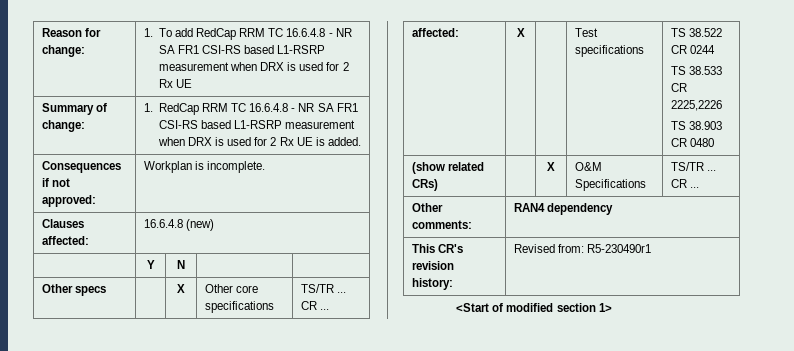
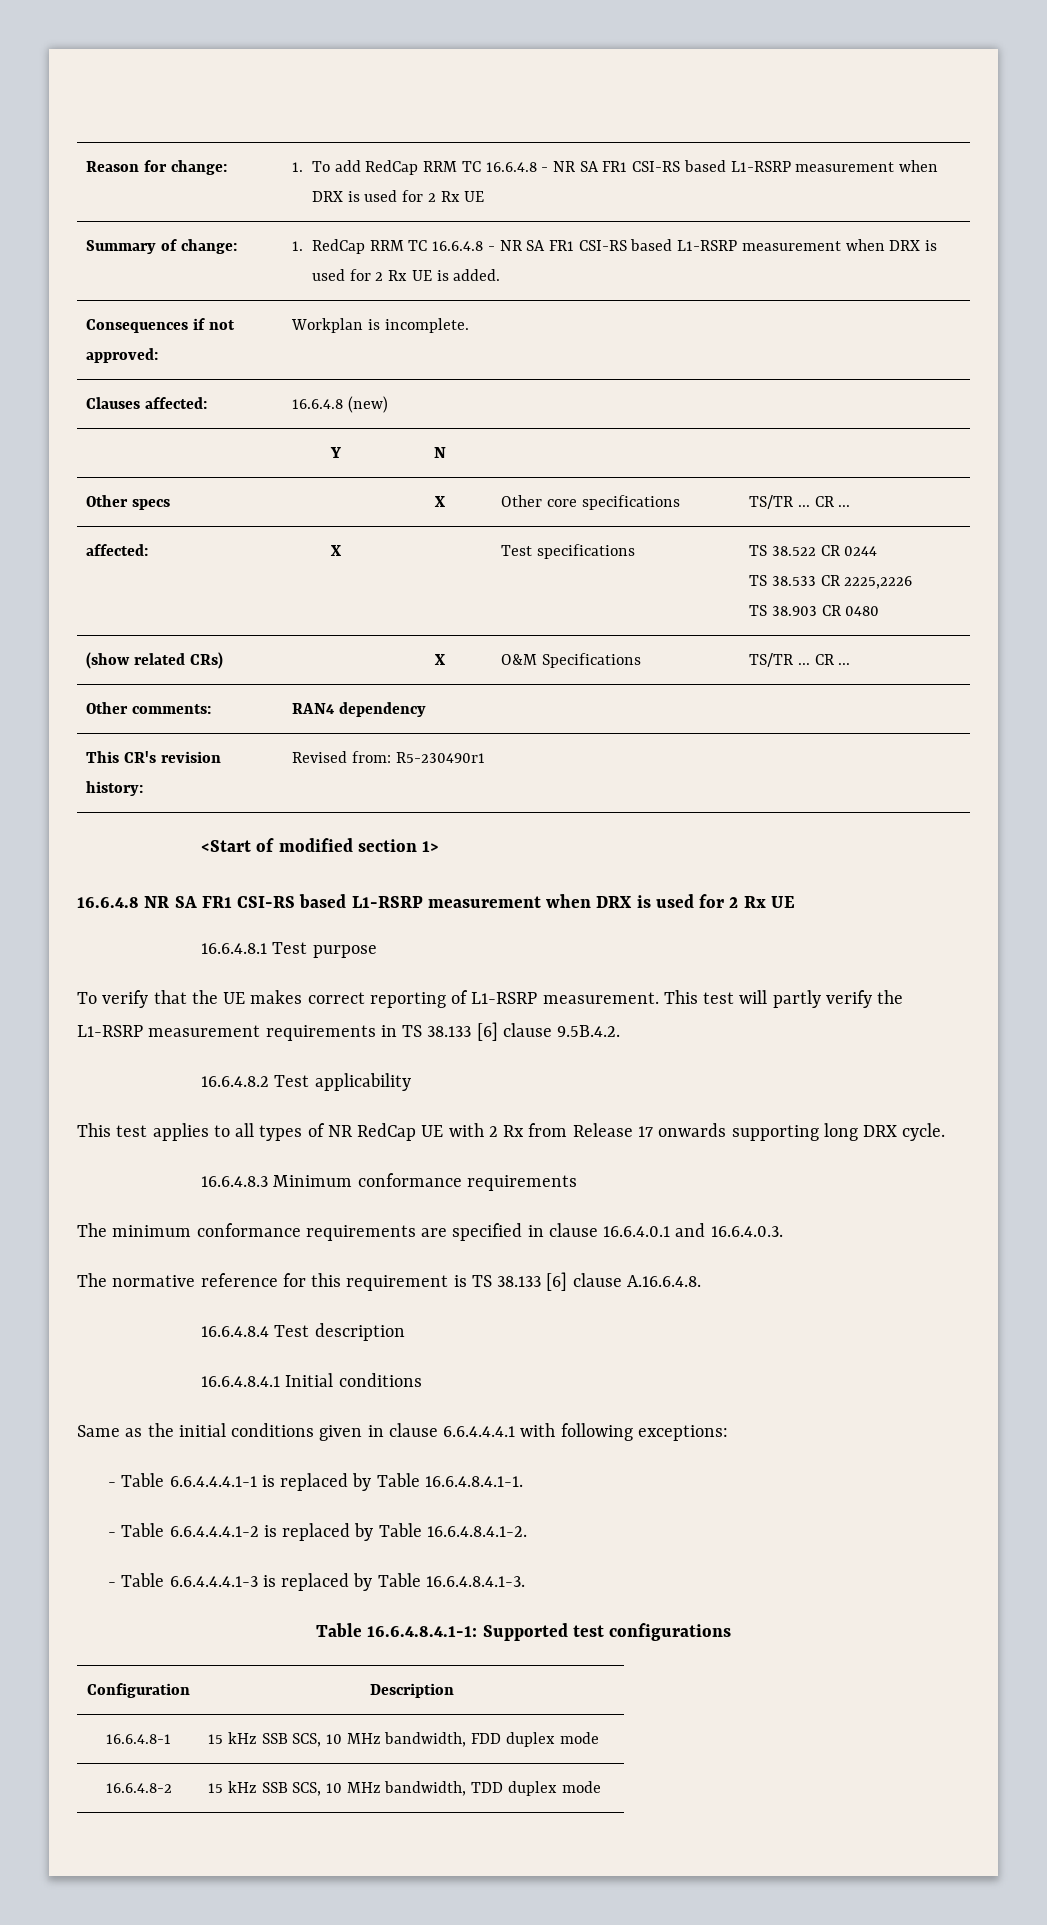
(612, 307) none -> [77,894,795,908] [200,942,377,958] [77,990,904,1008] [77,1022,621,1041] [200,1073,411,1091] [77,1123,946,1141] [200,1173,577,1191] [77,1223,783,1241] [77,1272,701,1291] [200,1323,405,1341] [200,1373,422,1387] [77,1423,728,1441] [107,1473,523,1491] [107,1523,527,1541] [107,1573,525,1591] [315,1623,732,1641] [87,1683,190,1698] [369,1683,454,1698] [106,1734,171,1744] [208,1732,599,1747] [105,1783,172,1793] [208,1781,601,1796] // 16.6.4.8 NR SA FR1 CSI-RS based L1-RSRP measurement when DRX is used for 2 Rx UE // 16.6.4.8.1 Test purpose // To verify that the UE makes correct reporting of L1-RSRP measurement. This test will partly verify the L1-RSRP measurement requirements in TS 38.133 [6] clause 9.5B.4.2. // 16.6.4.8.2 Test applicability // This test applies to all types of NR RedCap UE with 2 Rx from Release 17 onwards supporting long DRX cycle. // 16.6.4.8.3 Minimum conformance requirements // The minimum conformance requirements are specified in clause 16.6.4.0.1 and 16.6.4.0.3. // The normative reference for this requirement is TS 38.133 [6] clause A.16.6.4.8. // 16.6.4.8.4 Test description // 16.6.4.8.4.1 Initial conditions // Same as the initial conditions given in clause 6.6.4.4.4.1 with following exceptions: // - Table 6.6.4.4.4.1-1 is replaced by Table 16.6.4.8.4.1-1. // - Table 6.6.4.4.4.1-2 is replaced by Table 16.6.4.8.4.1-2. // - Table 6.6.4.4.4.1-3 is replaced by Table 16.6.4.8.4.1-3. // Table 16.6.4.8.4.1-1: Supported test configurations // Configuration | Description // 16.6.4.8-1 | 15 kHz SSB SCS, 10 MHz bandwidth, FDD duplex mode // 16.6.4.8-2 | 15 kHz SSB SCS, 10 MHz bandwidth, TDD duplex mode

